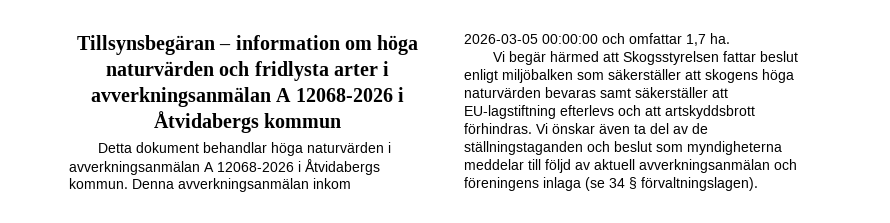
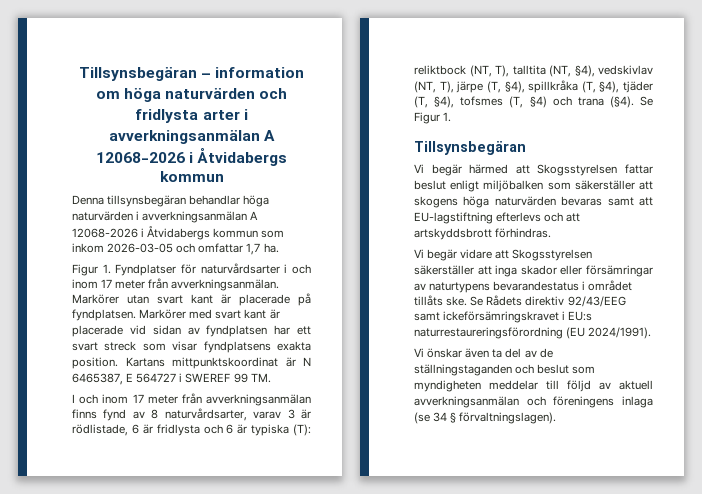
[98,142,200,153] Detta dokument -> [72,195,187,207] Denna tillsynsbegäran
[69,178,309,192] kommun. Denna avverkningsanmälan -> [213,228,285,238] kommun som
[542,34,598,44] 00:00:00 -> (174, 248) none
(730, 38) none -> [72,263,311,276] [72,278,280,291] [72,293,311,306] [72,309,280,321] [72,325,311,337] [72,341,311,353] [72,357,311,369] [72,373,271,385] [72,393,311,406] [72,408,311,421] [72,424,311,436] [414,65,653,77] [414,80,653,93] [414,96,653,108] [414,112,452,124] [414,141,526,155] // Figur 1. Fyndplatser för naturvårdsarter i och inom 17 meter från avverkningsanmälan. Markörer utan svart kant är placerade på fyndplatsen. Markörer med svart kant är placerade vid sidan av fyndplatsen har ett svart streck som visar fyndplatsens exakta position. Kartans mittpunktskoordinat är N 6465387, E 564727 i SWEREF 99 TM. // I och inom 17 meter från avverkningsanmälan finns fynd av 8 naturvårdsarter, varav 3 är rödlistade, 6 är fridlysta och 6 är typiska (T): reliktbock (NT, T), talltita (NT, §4), vedskivlav (NT, T), järpe (T, §4), spillkråka (T, §4), tjäder (T, §4), tofsmes (T, §4) och trana (§4). Se Figur 1. // Tillsynsbegäran
[635,87,708,98] säkerställer -> (634, 201) none
(532, 128) none -> [414,249,593,261] [414,265,653,277] [414,280,633,293] [414,295,626,307] [414,311,593,323] [414,327,652,339] // Vi begär vidare att Skogsstyrelsen säkerställer att inga skador eller försämringar av naturtypens bevarandestatus i området tillåts ske. Se Rådets direktiv 92/43/EEG samt ickeförsämringskravet i EU:s naturrestaureringsförordning (EU 2024/1991). //
[687,141,782,155] myndigheterna -> [414,380,481,392] myndigheten

